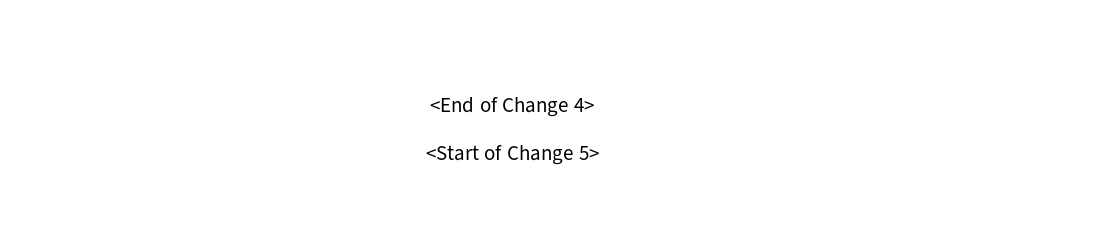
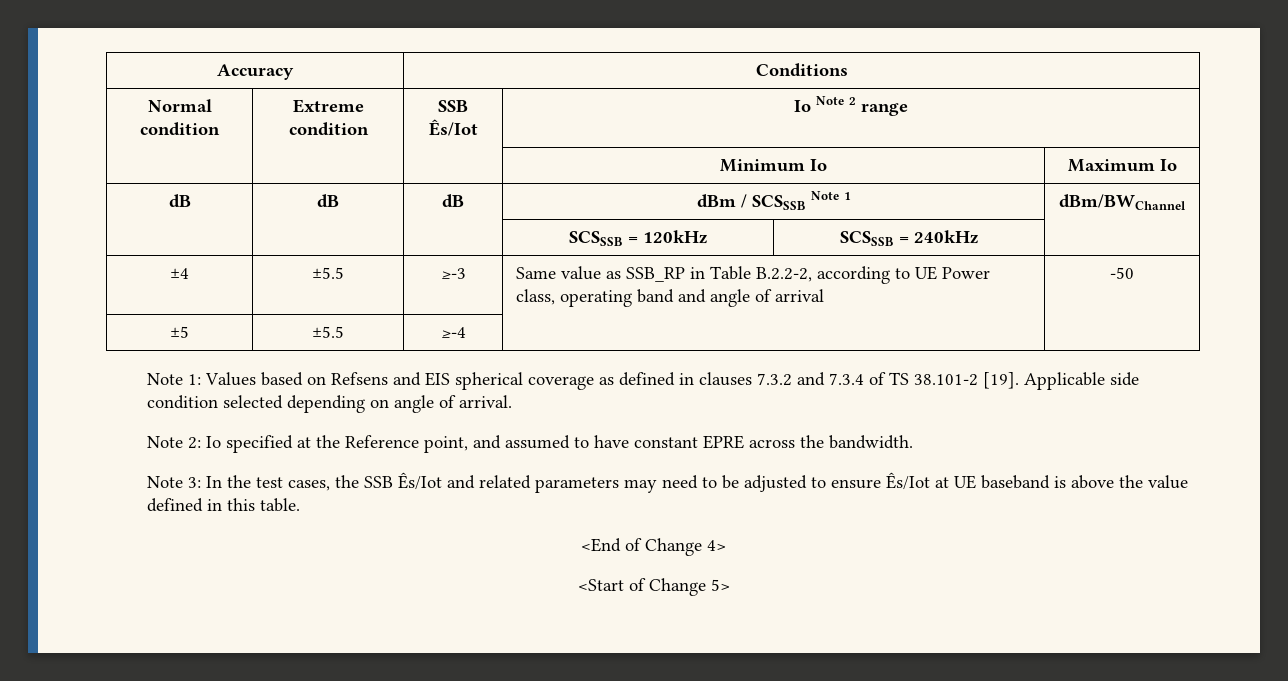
(429, 105) none -> [217,64,294,80] [755,63,848,77] [147,99,212,112] [140,122,220,136] [292,99,364,113] [288,122,369,136] [438,100,468,112] [428,119,478,136] [794,96,908,116] [720,159,827,172] [1067,159,1177,172] [168,194,191,208] [317,194,339,208] [442,194,464,208] [696,191,851,210] [1059,194,1186,210] [569,230,707,246] [840,230,978,246] [170,268,189,279] [312,267,344,279] [440,268,466,279] [516,266,991,284] [516,289,825,307] [1110,267,1134,279] [170,326,189,338] [312,326,344,338] [440,327,466,338] [146,372,1139,390] [146,395,512,413] [146,435,913,453] [146,472,1188,493] [146,498,300,512] Accuracy | Conditions // Normal condition | Extreme condition | SSB Ês/Iot | Io Note 2 range // | | | Minimum Io | Maximum Io // dB | dB | dB | dBm / SCSSSB Note 1 | dBm/BWChannel // | | | SCSSSB = 120kHz | SCSSSB = 240kHz | // ±4 | ±5.5 | ≥-3 | Same value as SSB_RP in Table B.2.2-2, according to UE Power class, operating band and angle of arrival | -50 // ±5 | ±5.5 | ≥-4 | | // Note 1: Values based on Refsens and EIS spherical coverage as defined in clauses 7.3.2 and 7.3.4 of TS 38.101-2 [19]. Applicable side condition selected depending on angle of arrival. // Note 2: Io specified at the Reference point, and assumed to have constant EPRE across the bandwidth. // Note 3: In the test cases, the SSB Ês/Iot and related parameters may need to be adjusted to ensure Ês/Iot at UE baseband is above the value defined in this table. //

